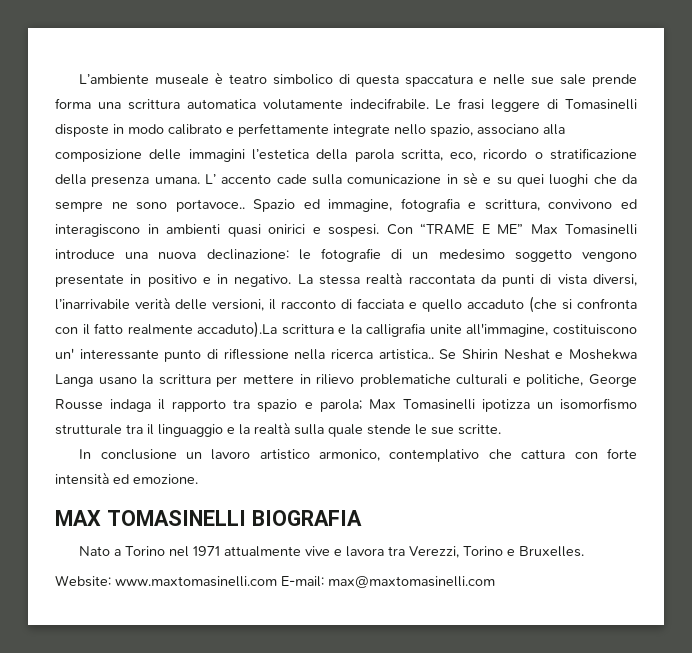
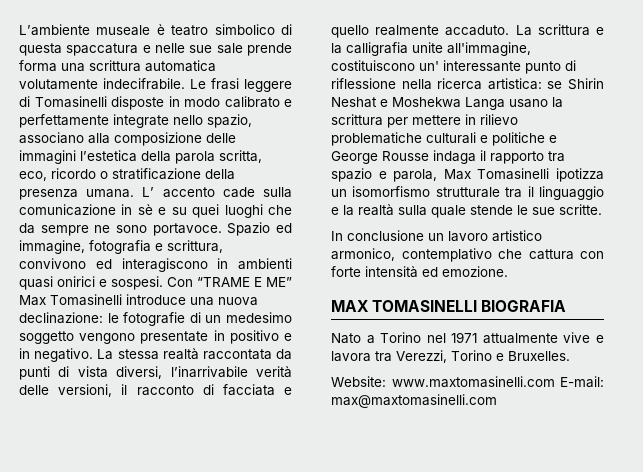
[175,199,245,212] portavoce.. -> [152,223,222,236] portavoce.
[467,296,637,313] [55,321,278,338] accaduto (che si confronta con il fatto realmente accaduto).La -> [375,25,532,36] realmente accaduto. La
[378,349,457,360] artistica.. Se -> [487,78,563,90] artistica: se
[526,374,584,387] politiche, -> [492,132,557,146] politiche e
[319,399,362,412] parola; -> [393,169,438,182] parola,

